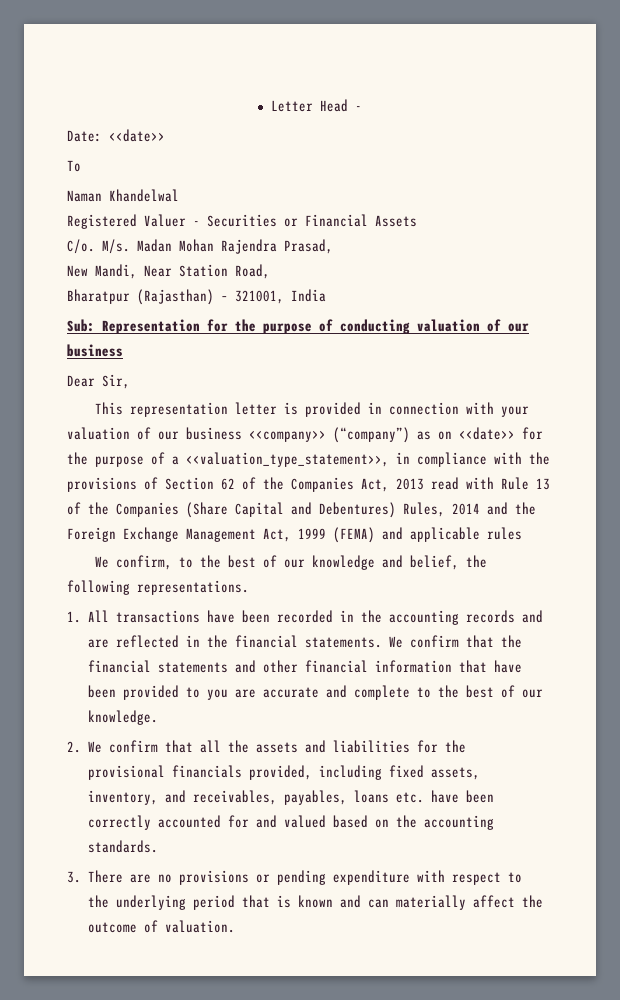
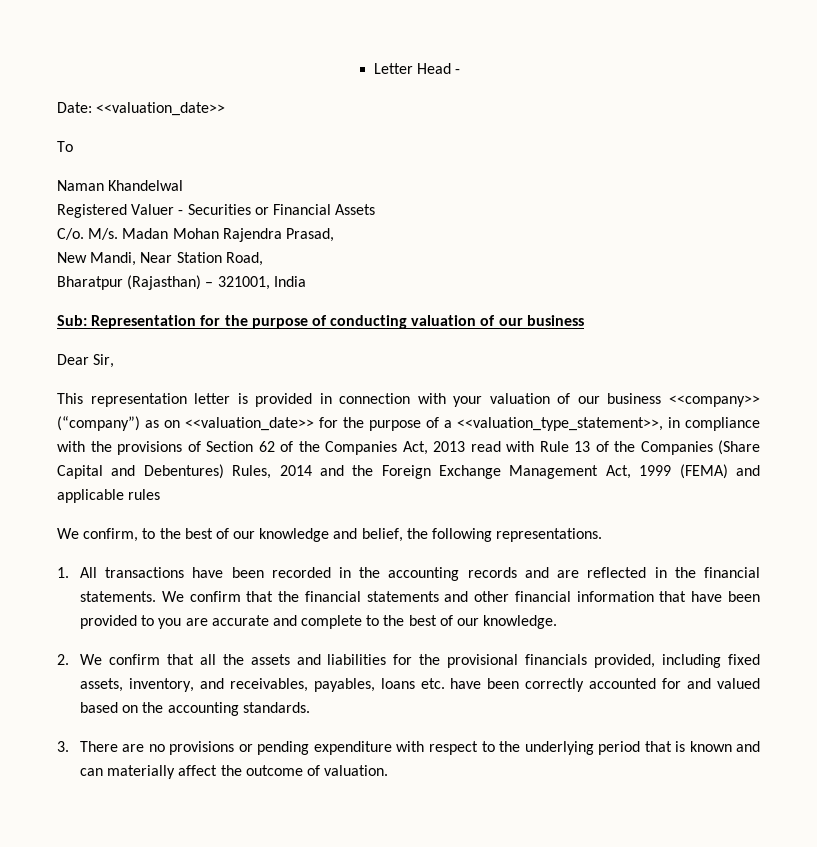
[109,129,165,142] <<date>> -> [96,102,226,116] <<valuation_date>>
[459,427,515,440] <<date>> -> [185,417,314,431] <<valuation_date>>

